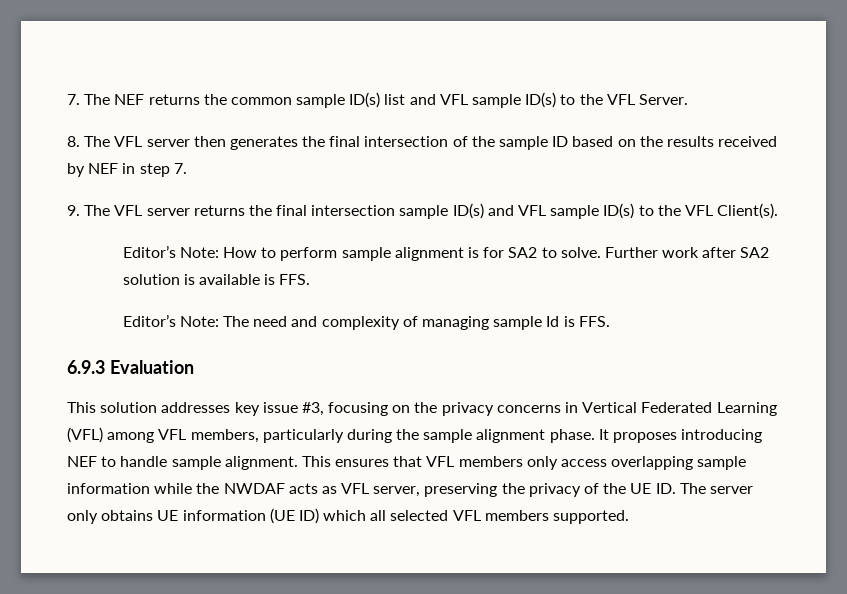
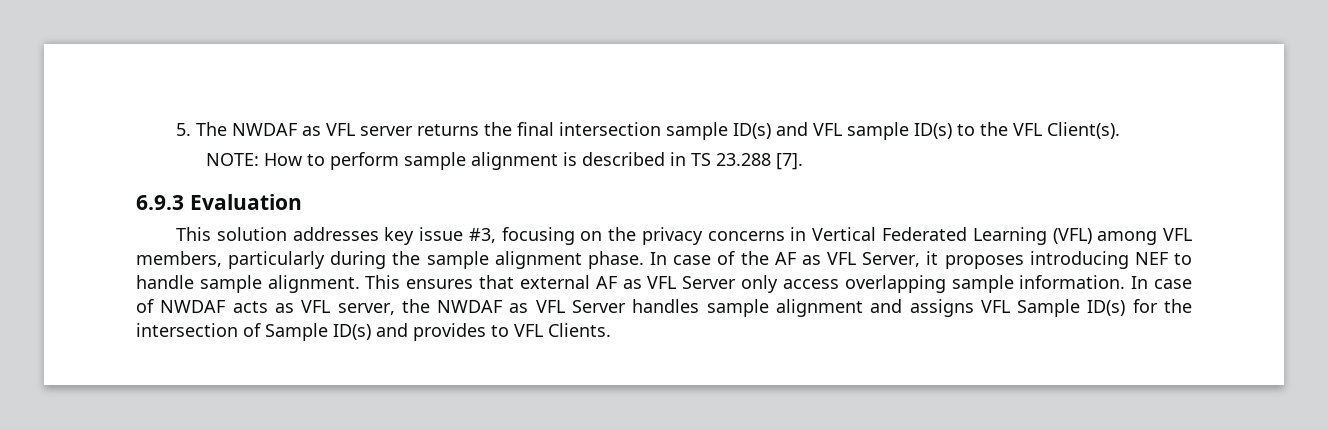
[67,92,688,108] [67,136,778,150] [67,163,187,177] [67,205,111,216] 7. The NEF returns the common sample ID(s) list and VFL sample ID(s) to the VFL Server. // 8. The VFL server then generates the final intersection of the sample ID based on the results received by NEF in step 7. // 9. The -> [176,122,322,136] 5. The NWDAF as
[122,245,219,258] Editor’s Note: -> [205,153,259,166] NOTE:
[483,247,770,258] [122,274,311,285] [122,314,610,330] for SA2 to solve. Further work after SA2 solution is available is FFS. // Editor’s Note: The need and complexity of managing sample Id is FFS. -> [581,152,803,170] described in TS 23.288 [7].
[598,429,609,440] It -> [650,251,939,267] In case of the AF as VFL Server, it
[426,456,747,470] [67,483,220,494] VFL members only access overlapping sample information while the -> [519,275,1193,293] [136,299,154,313] external AF as VFL Server only access overlapping sample information. In case of
[424,483,753,497] [67,508,630,524] preserving the privacy of the UE ID. The server only obtains UE information (UE ID) which all selected VFL members supported. -> [401,299,1192,317] [136,323,611,341] the NWDAF as VFL Server handles sample alignment and assigns VFL Sample ID(s) for the intersection of Sample ID(s) and provides to VFL Clients.

